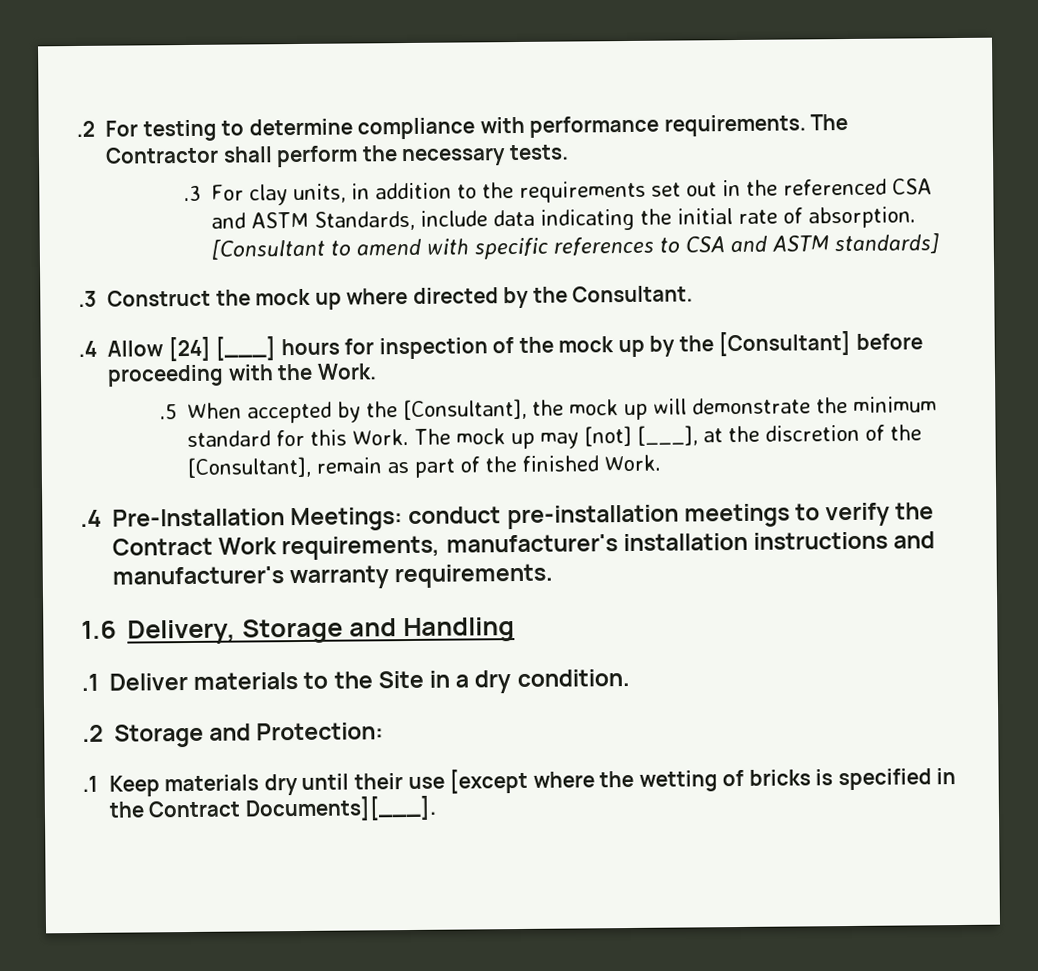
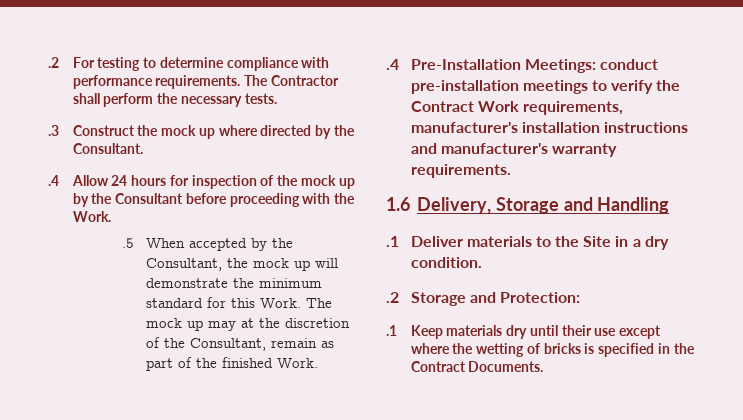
[184,178,933,206] [211,206,917,231] [211,233,940,260] // .3 For clay units, in addition to the requirements set out in the referenced CSA and ASTM Standards, include data indicating the initial rate of absorption. [Consultant to amend with specific references to CSA and ASTM standards] -> (277, 98) none
[167,336,277,362] [24] [___] -> [111,175,128,186] 24
[718,330,852,357] [Consultant] -> [115,193,184,204] Consultant
[402,398,527,421] [Consultant], -> [145,258,222,271] Consultant,
[583,425,698,447] [not] [___], -> (236, 326) none
[186,456,311,479] [Consultant], -> [189,338,266,351] Consultant,
[449,768,529,794] [except -> [619,325,662,339] except
[244,795,437,822] Documents][___]. -> [468,361,544,372] Documents.

